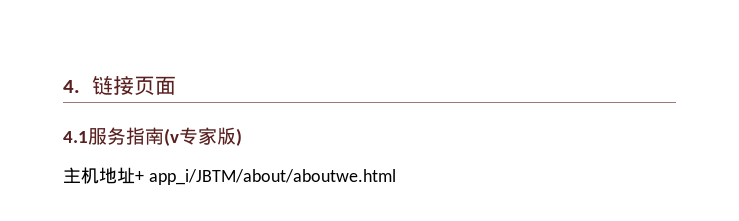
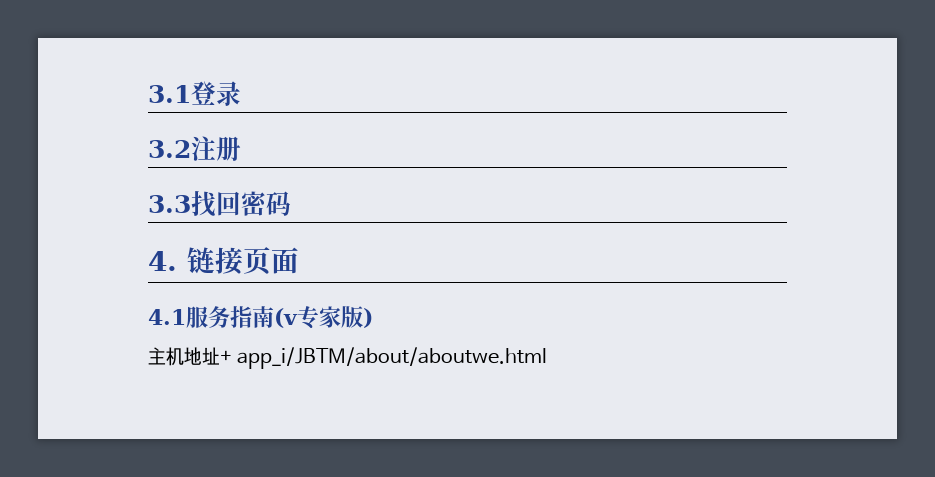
(63, 86) none -> [148,81,241,106] [148,136,241,161] [148,191,291,217] 3.1登录 // 3.2注册 // 3.3找回密码 //

